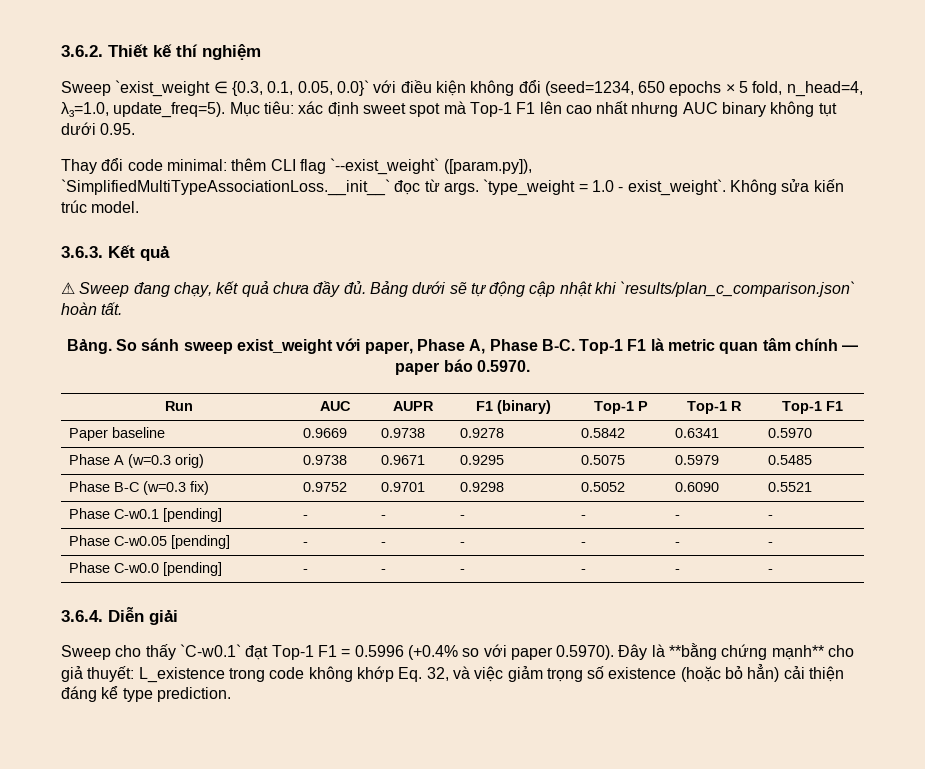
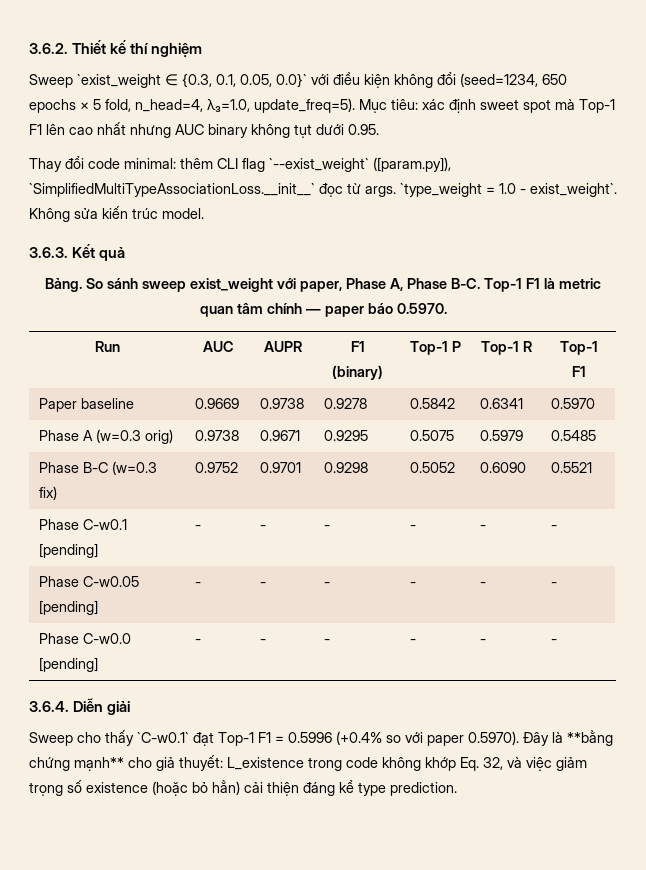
[61,281,856,297] [61,302,123,315] // ⚠ Sweep đang chạy, kết quả chưa đầy đủ. Bảng dưới sẽ tự động cập nhật khi `results/plan_c_comparison.json` hoàn tất. -> (126, 254) none

